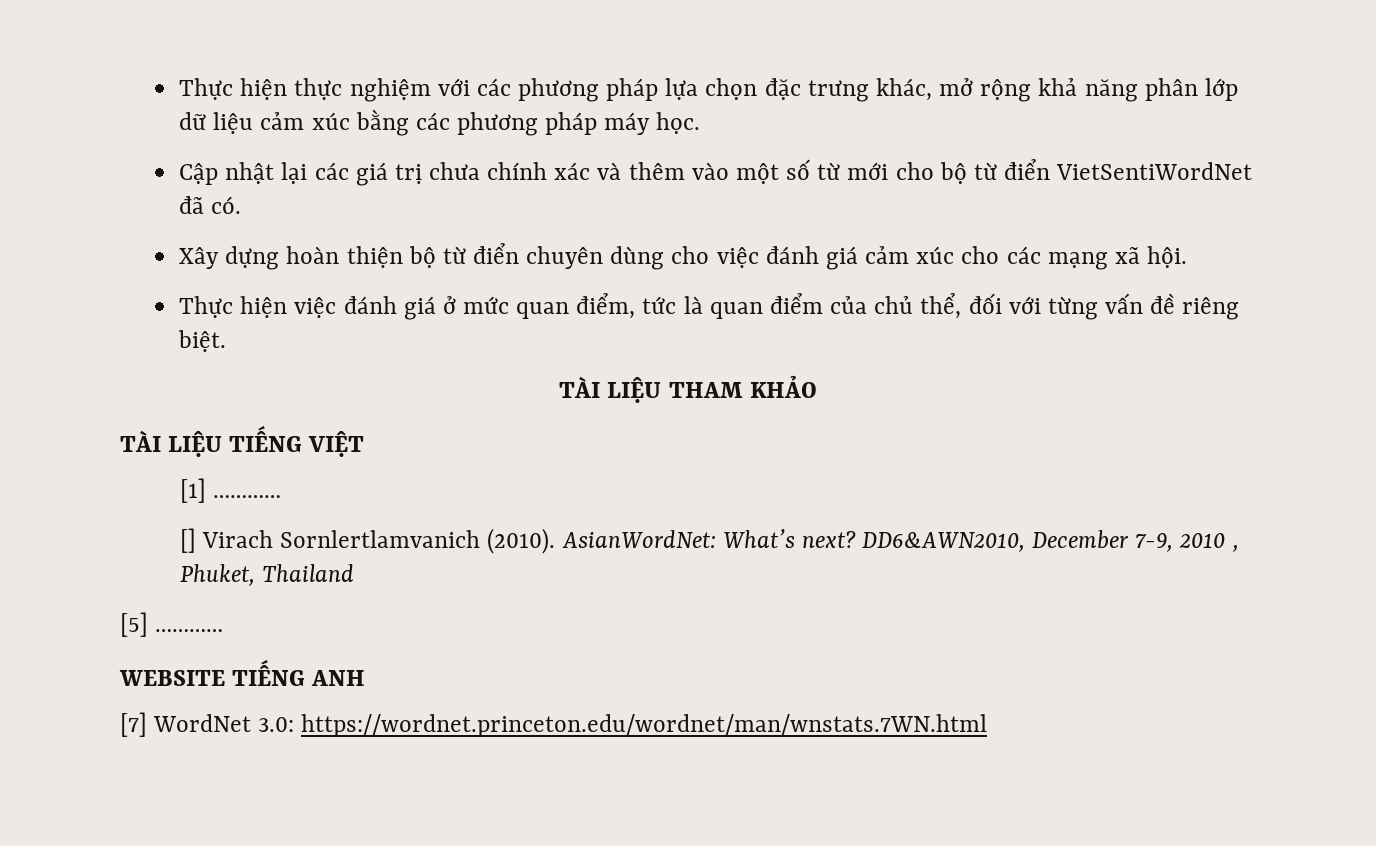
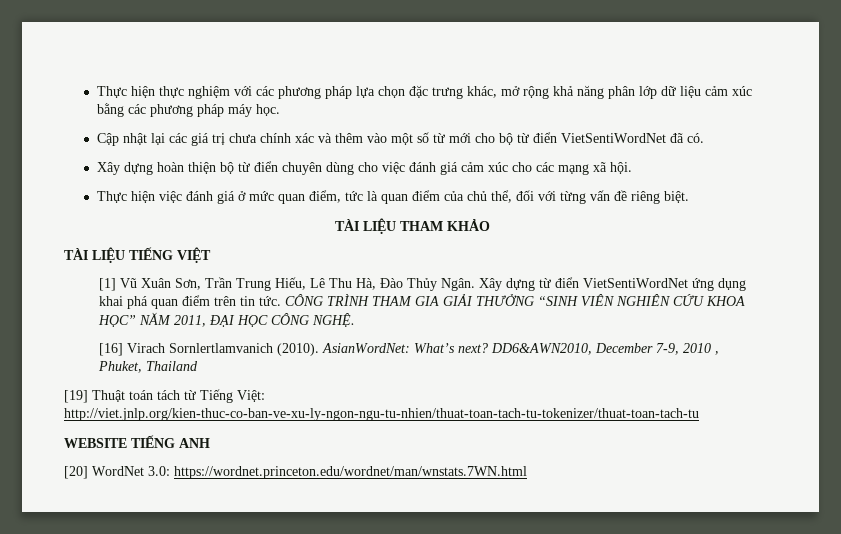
[213,495,282,498] [179,528,196,553] ………… // [] -> [120,277,747,291] [99,294,746,309] [98,312,356,327] [99,343,124,356] Vũ Xuân Sơn, Trần Trung Hiếu, Lê Thu Hà, Đào Thủy Ngân. Xây dựng từ điển VietSentiWordNet ứng dụng khai phá quan điểm trên tin tức. CÔNG TRÌNH THAM GIA GIẢI THƯỞNG “SINH VIÊN NGHIÊN CỨU KHOA HỌC” NĂM 2011, ĐẠI HỌC CÔNG NGHỆ. // [16]
[120,612,224,637] [5] ………… -> [64,389,265,403] [64,408,699,421] [19] Thuật toán tách từ Tiếng Việt: http://viet.jnlp.org/kien-thuc-co-ban-ve-xu-ly-ngon-ngu-tu-nhien/thuat-toan-tach-tu-tokenizer/thuat-toan-tach-tu
[120,712,147,737] [7] -> [64,466,88,479] [20]

